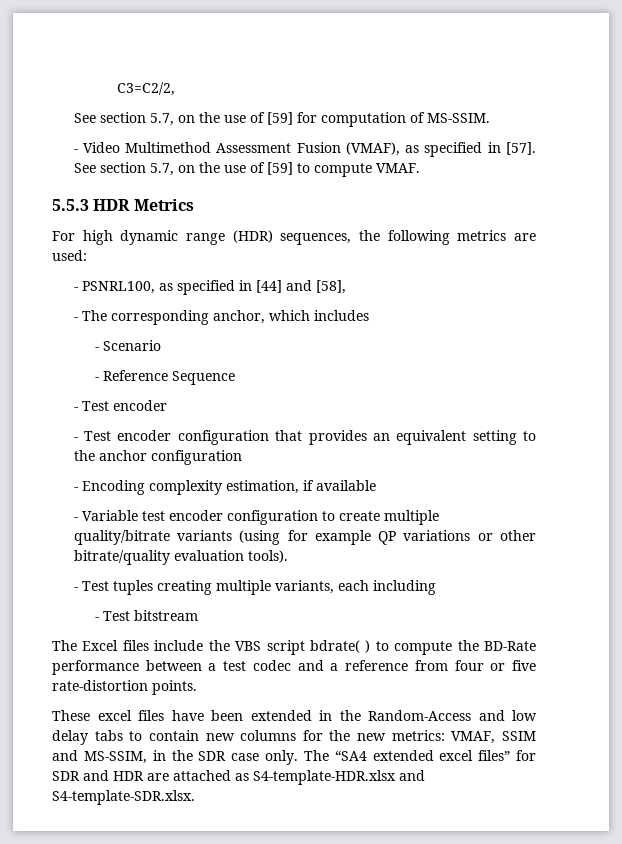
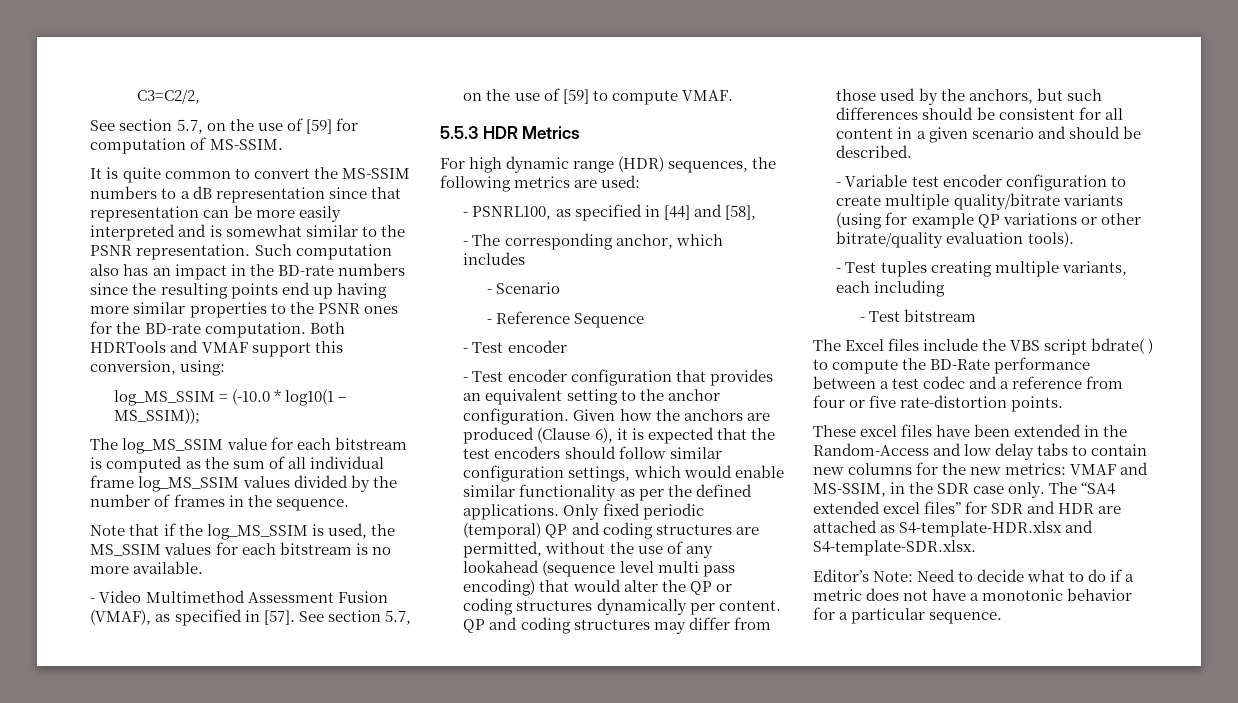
(490, 118) none -> [90,167,410,183] [90,186,401,203] [90,205,341,222] [90,224,405,241] [90,244,392,260] [90,263,405,280] [90,282,387,299] [90,302,398,318] [90,321,345,338] [90,340,343,357] [90,360,226,376] [113,389,347,406] [113,408,200,424] [90,437,407,454] [90,456,384,473] [90,475,397,492] [90,494,349,511] [90,523,395,540] [90,542,391,556] [90,561,204,574] // It is quite common to convert the MS-SSIM numbers to a dB representation since that representation can be more easily interpreted and is somewhat similar to the PSNR representation. Such computation also has an impact in the BD-rate numbers since the resulting points end up having more similar properties to the PSNR ones for the BD-rate computation. Both HDRTools and VMAF support this conversion, using: // log_MS_SSIM = (-10.0 * log10(1 – MS_SSIM)); // The log_MS_SSIM value for each bitstream is computed as the sum of all individual frame log_MS_SSIM values divided by the number of frames in the sequence. // Note that if the log_MS_SSIM is used, the MS_SSIM values for each bitstream is no more available.
[150,450,242,465] [73,480,376,495] configuration // - Encoding complexity estimation, if available -> [463,408,770,425] [463,427,775,444] [463,446,722,459] [463,465,784,482] [463,484,752,501] [463,503,704,520] [463,522,759,539] [463,541,713,558] [463,560,735,577] [463,579,732,596] [463,598,781,615] [463,617,771,634] [836,88,1102,105] [836,107,1123,120] [836,126,1141,143] [836,145,913,158] configuration. Given how the anchors are produced (Clause 6), it is expected that the test encoders should follow similar configuration settings, which would enable similar functionality as per the defined applications. Only fixed periodic (temporal) QP and coding structures are permitted, without the use of any lookahead (sequence level multi pass encoding) that would alter the QP or coding structures dynamically per content. QP and coding structures may differ from those used by the anchors, but such differences should be consistent for all content in a given scenario and should be described.
[451,731,536,744] VMAF, SSIM -> [1070,464,1117,475] VMAF
(195, 797) none -> [813,569,1135,582] [813,588,1133,601] [813,607,1003,624] // Editor’s Note: Need to decide what to do if a metric does not have a monotonic behavior for a particular sequence.

